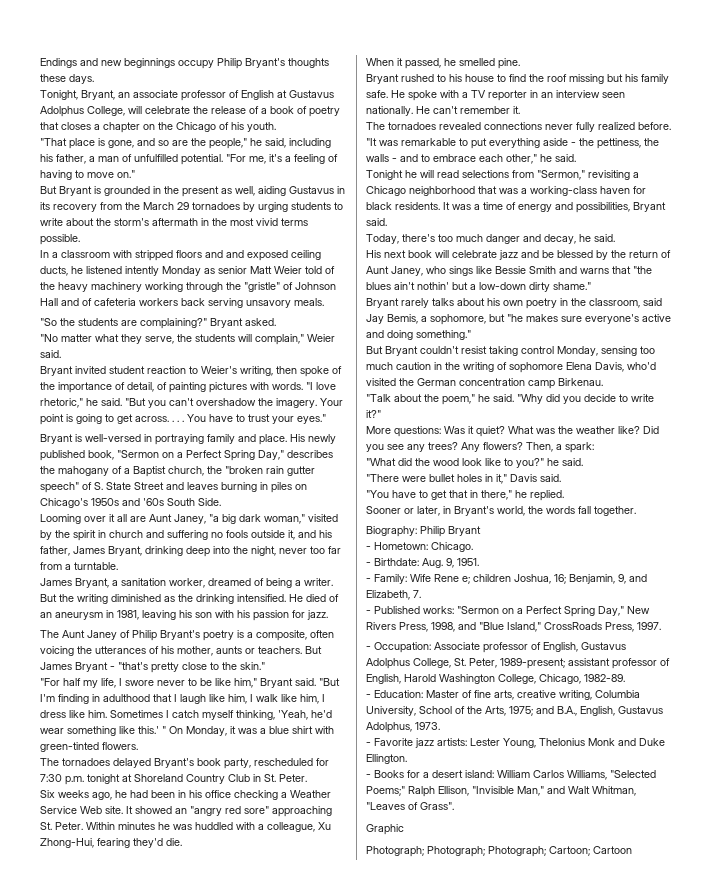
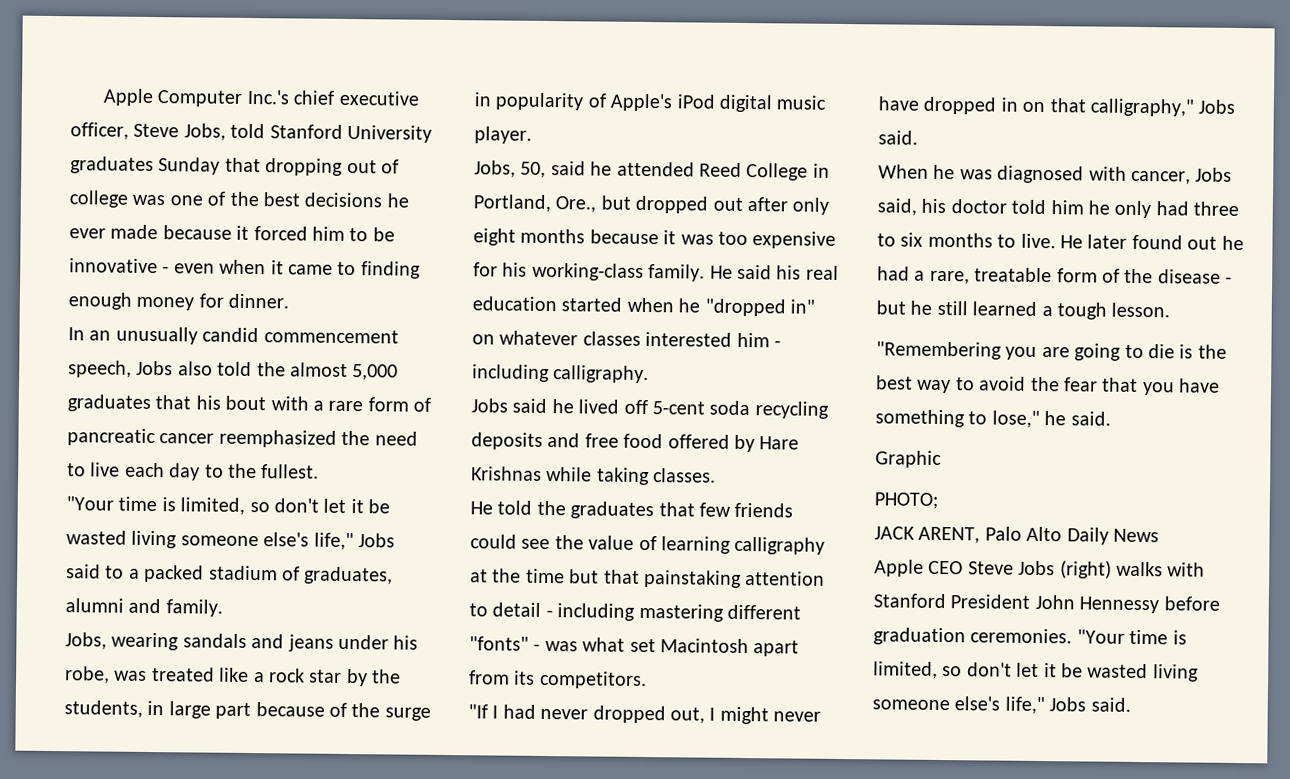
[40,58,329,69] [40,74,94,84] [40,90,334,101] [40,106,340,117] [40,122,276,133] [40,138,331,149] [40,154,338,165] [40,170,135,180] [40,186,345,197] [40,202,343,212] [40,218,308,226] [40,234,80,245] [40,250,321,261] [40,266,335,276] [40,282,336,292] [40,298,324,308] [40,318,276,329] [40,334,335,345] [40,350,61,358] [40,366,342,377] [40,382,336,393] [40,398,343,408] [40,414,326,425] [40,434,336,445] [40,450,333,461] [40,466,315,477] [40,482,307,493] [40,498,221,508] [40,514,338,524] [40,530,332,541] [40,546,341,557] [40,562,118,570] [40,578,333,588] [40,594,339,604] [40,610,328,621] [40,630,334,641] [40,646,322,656] [40,662,265,673] [40,678,340,688] [40,694,325,704] [40,710,332,720] [40,726,334,736] [40,742,138,752] [40,758,329,769] [40,774,307,785] [40,790,331,800] [40,806,332,817] [40,822,331,832] [40,838,182,848] [366,58,520,69] [366,74,669,84] [366,90,625,101] [366,106,520,116] [366,122,671,132] [366,138,659,149] [366,154,576,164] [366,170,639,180] [366,186,646,196] [366,202,666,213] [366,218,387,226] [366,234,615,244] [366,250,671,260] [366,266,652,276] [366,282,591,292] [366,298,662,309] [366,314,671,325] [366,330,471,340] [366,346,655,356] [366,362,656,373] [366,378,603,389] [366,394,654,405] [366,410,381,418] [366,426,659,437] [366,442,594,453] [366,458,583,468] [366,474,561,484] [366,490,564,501] [366,506,636,516] [366,526,481,537] [366,542,473,552] [366,558,479,568] [366,574,647,584] [366,590,421,600] [366,606,650,617] [366,622,661,632] [366,642,626,653] [366,658,670,669] [366,674,625,684] [366,690,640,700] [366,706,663,716] [366,722,440,733] [366,738,665,748] [366,754,407,764] [366,770,656,780] [366,786,636,797] [366,802,454,810] [366,824,404,835] [366,846,632,857] Endings and new beginnings occupy Philip Bryant's thoughts these days. // Tonight, Bryant, an associate professor of English at Gustavus Adolphus College, will celebrate the release of a book of poetry that closes a chapter on the Chicago of his youth. // "That place is gone, and so are the people," he said, including his father, a man of unfulfilled potential. "For me, it's a feeling of having to move on." // But Bryant is grounded in the present as well, aiding Gustavus in its recovery from the March 29 tornadoes by urging students to write about the storm's aftermath in the most vivid terms possible. // In a classroom with stripped floors and and exposed ceiling ducts, he listened intently Monday as senior Matt Weier told of the heavy machinery working through the "gristle" of Johnson Hall and of cafeteria workers back serving unsavory meals. // "So the students are complaining?" Bryant asked. // "No matter what they serve, the students will complain," Weier said. // Bryant invited student reaction to Weier's writing, then spoke of the importance of detail, of painting pictures with words. "I love rhetoric," he said. "But you can't overshadow the imagery. Your point is going to get across. . . . You have to trust your eyes." // Bryant is well-versed in portraying family and place. His newly published book, "Sermon on a Perfect Spring Day," describes the mahogany of a Baptist church, the "broken rain gutter speech" of S. State Street and leaves burning in piles on Chicago's 1950s and '60s South Side. // Looming over it all are Aunt Janey, "a big dark woman," visited by the spirit in church and suffering no fools outside it, and his father, James Bryant, drinking deep into the night, never too far from a turntable. // James Bryant, a sanitation worker, dreamed of being a writer. But the writing diminished as the drinking intensified. He died of an aneurysm in 1981, leaving his son with his passion for jazz. // The Aunt Janey of Philip Bryant's poetry is a composite, often voicing the utterances of his mother, aunts or teachers. But James Bryant - "that's pretty close to the skin." // "For half my life, I swore never to be like him," Bryant said. "But I'm finding in adulthood that I laugh like him, I walk like him, I dress like him. Sometimes I catch myself thinking, 'Yeah, he'd wear something like this.' " On Monday, it was a blue shirt with green-tinted flowers. // The tornadoes delayed Bryant's book party, rescheduled for 7:30 p.m. tonight at Shoreland Country Club in St. Peter. // Six weeks ago, he had been in his office checking a Weather Service Web site. It showed an "angry red sore" approaching St. Peter. Within minutes he was huddled with a colleague, Xu Zhong-Hui, fearing they'd die. // When it passed, he smelled pine. // Bryant rushed to his house to find the roof missing but his family safe. He spoke with a TV reporter in an interview seen nationally. He can't remember it. // The tornadoes revealed connections never fully realized before. "It was remarkable to put everything aside - the pettiness, the walls - and to embrace each other," he said. // Tonight he will read selections from "Sermon," revisiting a Chicago neighborhood that was a working-class haven for black residents. It was a time of energy and possibilities, Bryant said. // Today, there's too much danger and decay, he said. // His next book will celebrate jazz and be blessed by the return of Aunt Janey, who sings like Bessie Smith and warns that "the blues ain't nothin' but a low-down dirty shame." // Bryant rarely talks about his own poetry in the classroom, said Jay Bemis, a sophomore, but "he makes sure everyone's active and doing something." // But Bryant couldn't resist taking control Monday, sensing too much caution in the writing of sophomore Elena Davis, who'd visited the German concentration camp Birkenau. // "Talk about the poem," he said. "Why did you decide to write it?" // More questions: Was it quiet? What was the weather like? Did you see any trees? Any flowers? Then, a spark: // "What did the wood look like to you?" he said. // "There were bullet holes in it," Davis said. // "You have to get that in there," he replied. // Sooner or later, in Bryant's world, the words fall together. // Biography: Philip Bryant // - Hometown: Chicago. // - Birthdate: Aug. 9, 1951. // - Family: Wife Rene e; children Joshua, 16; Benjamin, 9, and Elizabeth, 7. // - Published works: "Sermon on a Perfect Spring Day," New Rivers Press, 1998, and "Blue Island," CrossRoads Press, 1997. // - Occupation: Associate professor of English, Gustavus Adolphus College, St. Peter, 1989-present; assistant professor of English, Harold Washington College, Chicago, 1982-89. // - Education: Master of fine arts, creative writing, Columbia University, School of the Arts, 1975; and B.A., English, Gustavus Adolphus, 1973. // - Favorite jazz artists: Lester Young, Thelonius Monk and Duke Ellington. // - Books for a desert island: William Carlos Williams, "Selected Poems;" Ralph Ellison, "Invisible Man," and Walt Whitman, "Leaves of Grass". // Graphic // Photograph; Photograph; Photograph; Cartoon; Cartoon -> [103,88,420,107] [70,122,432,143] [70,156,399,176] [69,190,409,208] [69,224,395,242] [69,258,421,279] [68,292,290,311] [68,326,399,345] [68,360,399,381] [67,394,432,412] [67,428,418,448] [67,462,320,481] [66,496,391,515] [66,530,395,551] [66,564,394,585] [65,598,223,617] [65,632,419,652] [64,666,402,687] [64,700,431,721] [474,92,827,113] [474,126,532,144] [474,160,830,181] [473,194,830,215] [473,228,837,249] [473,262,839,282] [472,296,815,317] [472,330,781,348] [472,364,650,384] [471,398,829,419] [471,432,800,453] [471,466,717,486] [470,500,794,520] [470,534,826,555] [470,568,826,588] [469,602,801,622] [469,636,800,657] [469,670,647,690] [468,704,822,725] [878,96,1236,117] [878,130,918,145] [878,164,1233,185] [877,198,1240,219] [877,232,1244,251] [877,266,1233,285] [876,300,1171,320] [876,341,1227,361] [876,375,1221,396] [875,409,1111,428] [875,450,942,469] [874,492,938,509] [874,526,1159,545] [874,559,1206,579] [873,593,1220,614] [873,627,1187,646] [873,661,1199,682] [872,696,1131,715] Apple Computer Inc.'s chief executive officer, Steve Jobs, told Stanford University graduates Sunday that dropping out of college was one of the best decisions he ever made because it forced him to be innovative - even when it came to finding enough money for dinner. // In an unusually candid commencement speech, Jobs also told the almost 5,000 graduates that his bout with a rare form of pancreatic cancer reemphasized the need to live each day to the fullest. // "Your time is limited, so don't let it be wasted living someone else's life," Jobs said to a packed stadium of graduates, alumni and family. // Jobs, wearing sandals and jeans under his robe, was treated like a rock star by the students, in large part because of the surge in popularity of Apple's iPod digital music player. // Jobs, 50, said he attended Reed College in Portland, Ore., but dropped out after only eight months because it was too expensive for his working-class family. He said his real education started when he "dropped in" on whatever classes interested him - including calligraphy. // Jobs said he lived off 5-cent soda recycling deposits and free food offered by Hare Krishnas while taking classes. // He told the graduates that few friends could see the value of learning calligraphy at the time but that painstaking attention to detail - including mastering different "fonts" - was what set Macintosh apart from its competitors. // "If I had never dropped out, I might never have dropped in on that calligraphy," Jobs said. // When he was diagnosed with cancer, Jobs said, his doctor told him he only had three to six months to live. He later found out he had a rare, treatable form of the disease - but he still learned a tough lesson. // "Remembering you are going to die is the best way to avoid the fear that you have something to lose," he said. // Graphic // PHOTO; // JACK ARENT, Palo Alto Daily News // Apple CEO Steve Jobs (right) walks with Stanford President John Hennessy before graduation ceremonies. "Your time is limited, so don't let it be wasted living someone else's life," Jobs said.

